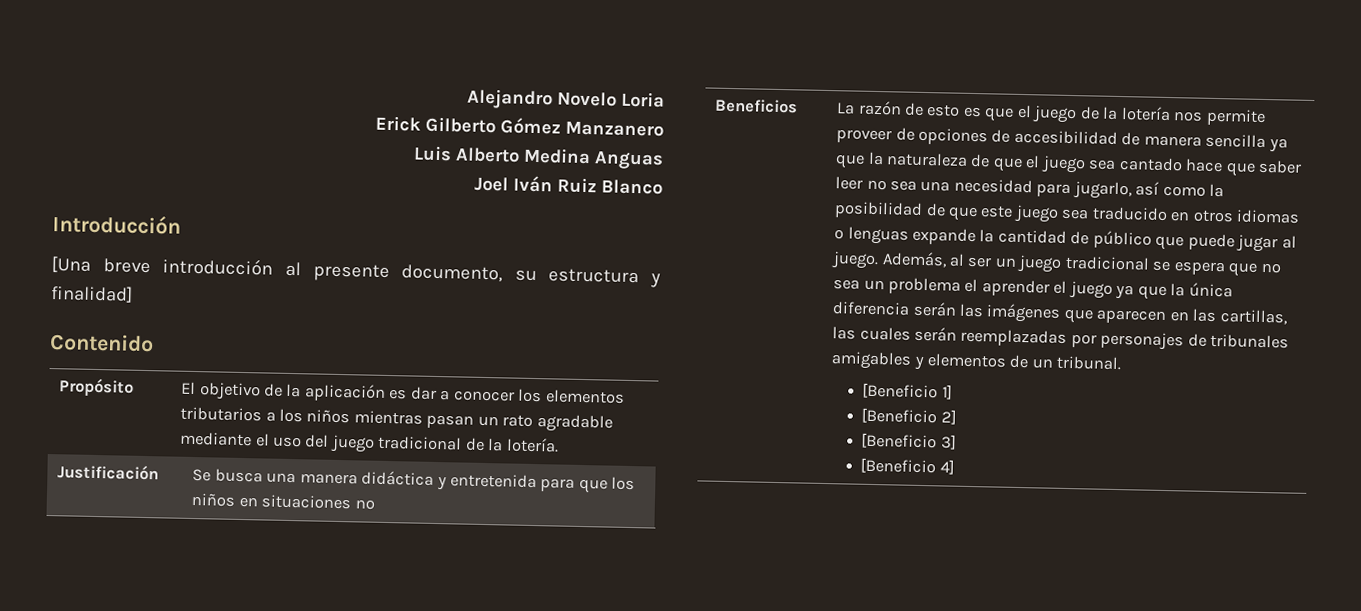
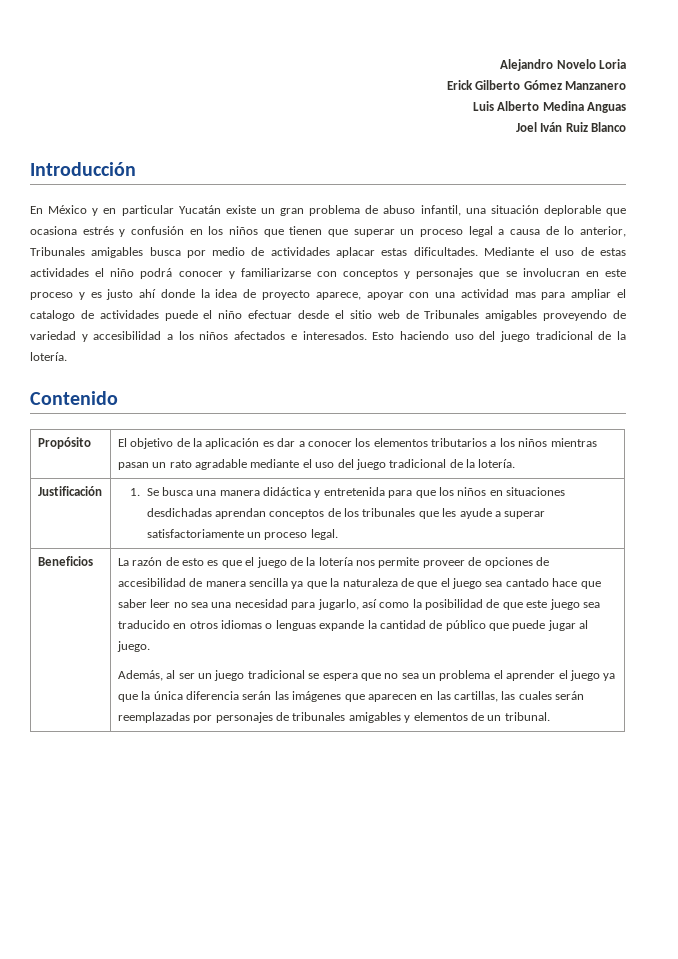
[51,256,661,288] [50,285,133,303] [Una breve introducción al presente documento, su estructura y finalidad] -> [30,205,626,216] [30,226,626,237] [30,247,627,258] [30,268,626,279] [30,289,626,300] [30,310,627,321] [30,331,626,342] [30,352,67,361] En México y en particular Yucatán existe un gran problema de abuso infantil, una situación deplorable que ocasiona estrés y confusión en los niños que tienen que superar un proceso legal a causa de lo anterior, Tribunales amigables busca por medio de actividades aplacar estas dificultades. Mediante el uso de estas actividades el niño podrá conocer y familiarizarse con conceptos y personajes que se involucran en este proceso y es justo ahí donde la idea de proyecto aparece, apoyar con una actividad mas para ampliar el catalogo de actividades puede el niño efectuar desde el sitio web de Tribunales amigables proveyendo de variedad y accesibilidad a los niños afectados e interesados. Esto haciendo uso del juego tradicional de la lotería.
(160, 472) none -> [130,488,141,496] 1.
[354,499,375,510] no -> [146,508,546,519] [146,529,338,540] desdichadas aprendan conceptos de los tribunales que les ayude a superar satisfactoriamente un proceso legal.
(880, 260) none -> (150, 646) //
[862,382,953,400] [861,407,957,425] [861,432,957,450] [860,457,955,475] // [Beneficio 1] // [Beneficio 2] // [Beneficio 3] // [Beneficio 4] -> (550, 716) none

